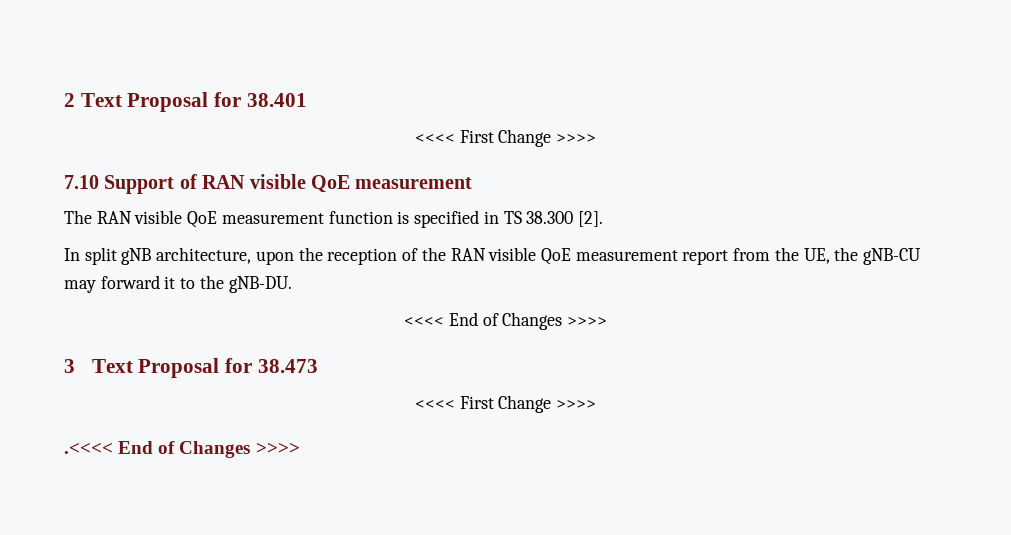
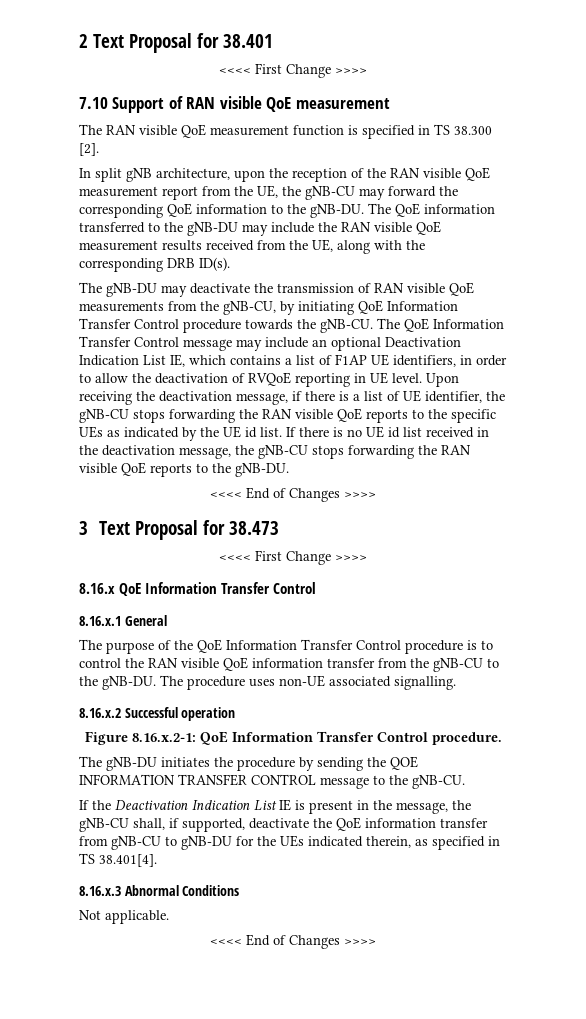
[164,276,176,289] it -> [439,186,458,196] [79,203,495,218] [79,221,441,236] [79,239,425,254] [79,257,230,272] [79,282,474,297] [79,300,458,315] [79,318,504,333] [79,336,461,351] [79,354,507,367] [79,372,459,387] [79,390,505,405] [79,408,496,423] [79,426,489,441] [79,445,471,459] [79,462,192,477] the corresponding QoE information to the gNB-DU. The QoE information transferred to the gNB-DU may include the RAN visible QoE measurement results received from the UE, along with the corresponding DRB ID(s). // The gNB-DU may deactivate the transmission of RAN visible QoE measurements from the gNB-CU, by initiating QoE Information Transfer Control procedure towards the gNB-CU. The QoE Information Transfer Control message may include an optional Deactivation Indication List IE, which contains a list of F1AP UE identifiers, in order to allow the deactivation of RVQoE reporting in UE level. Upon receiving the deactivation message, if there is a list of UE identifier, the gNB-CU stops forwarding the RAN visible QoE reports to the specific UEs as indicated by the UE id list. If there is no UE id list received in the deactivation message, the gNB-CU stops forwarding the RAN visible QoE reports
[64,442,113,454] .<<<< -> [79,582,317,596] [79,615,167,626] [79,639,493,654] [79,657,499,672] [79,675,456,690] [79,707,236,721] [84,731,502,745] [79,756,418,771] [79,774,465,789] [79,799,471,814] [79,817,488,832] [79,835,500,850] [79,853,157,867] [79,885,240,896] [79,910,169,924] [210,939,242,945] 8.16.x QoE Information Transfer Control // 8.16.x.1 General // The purpose of the QoE Information Transfer Control procedure is to control the RAN visible QoE information transfer from the gNB-CU to the gNB-DU. The procedure uses non-UE associated signalling. // 8.16.x.2 Successful operation // Figure 8.16.x.2-1: QoE Information Transfer Control procedure. // The gNB-DU initiates the procedure by sending the QOE INFORMATION TRANSFER CONTROL message to the gNB-CU. // If the Deactivation Indication List IE is present in the message, the gNB-CU shall, if supported, deactivate the QoE information transfer from gNB-CU to gNB-DU for the UEs indicated therein, as specified in TS 38.401[4]. // 8.16.x.3 Abnormal Conditions // Not applicable. // <<<<

